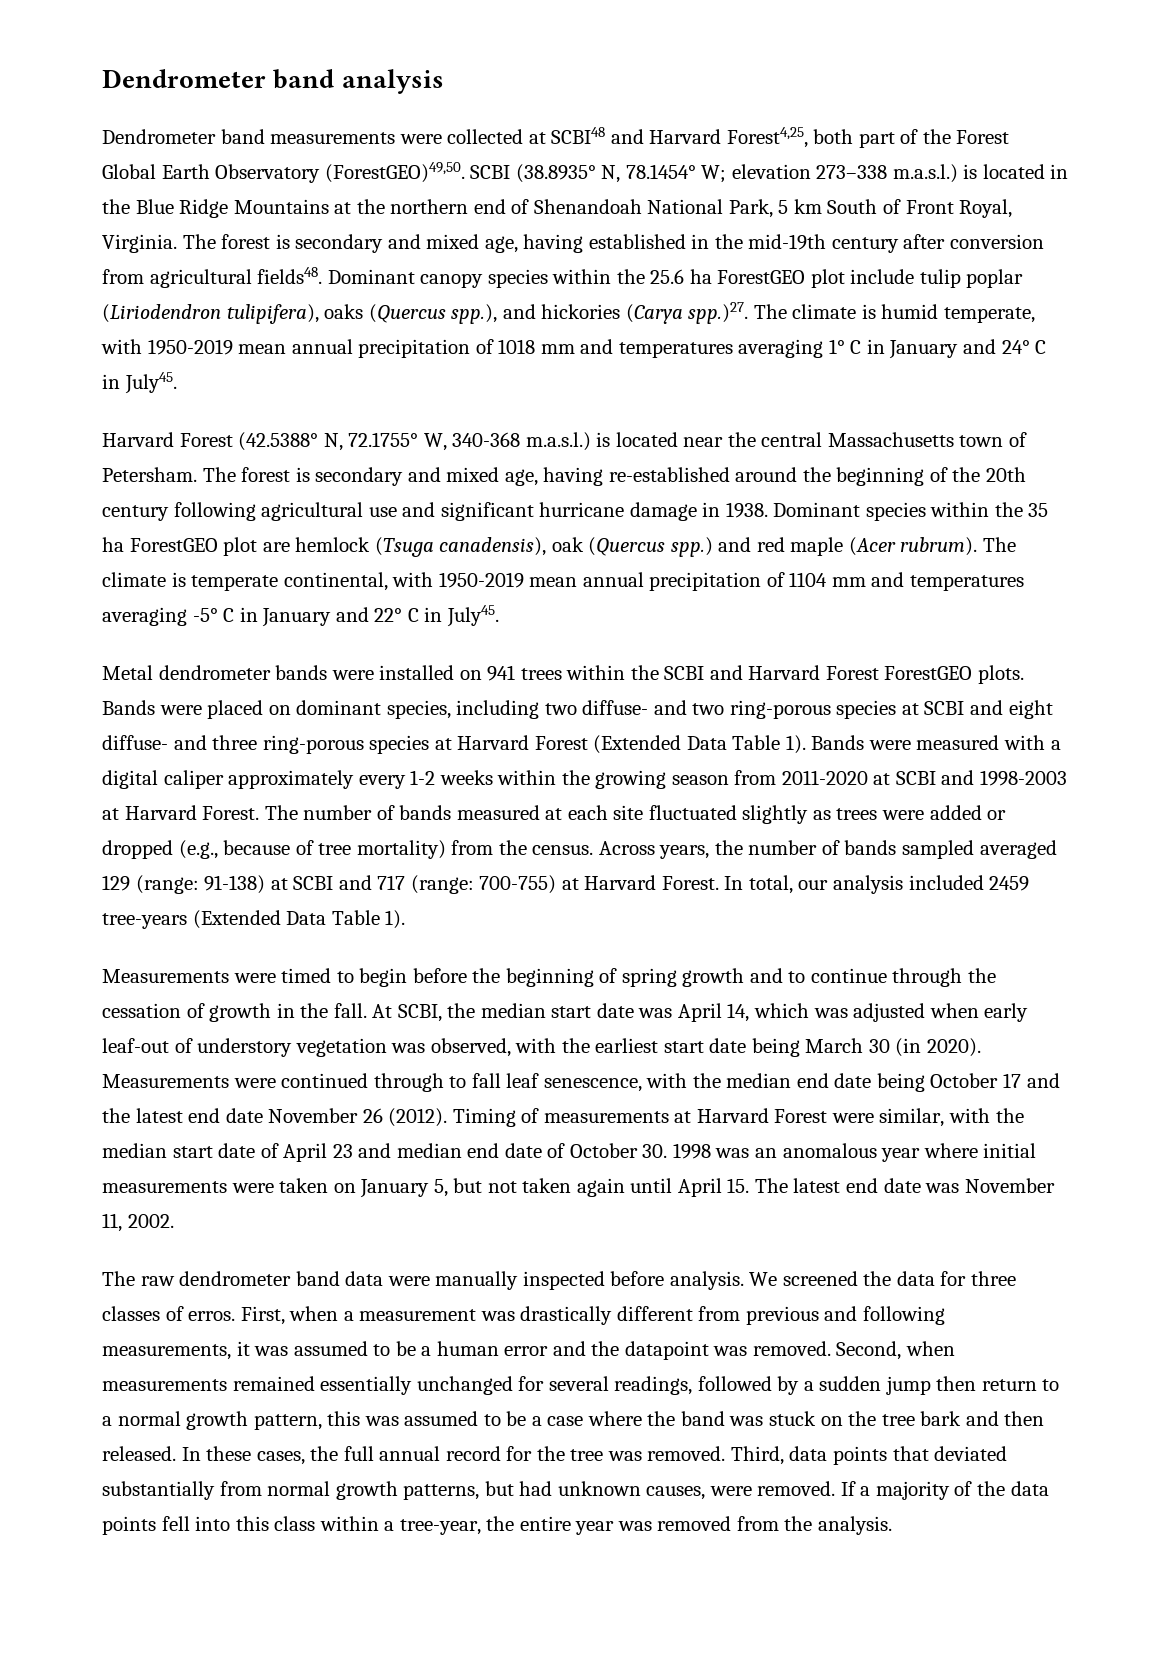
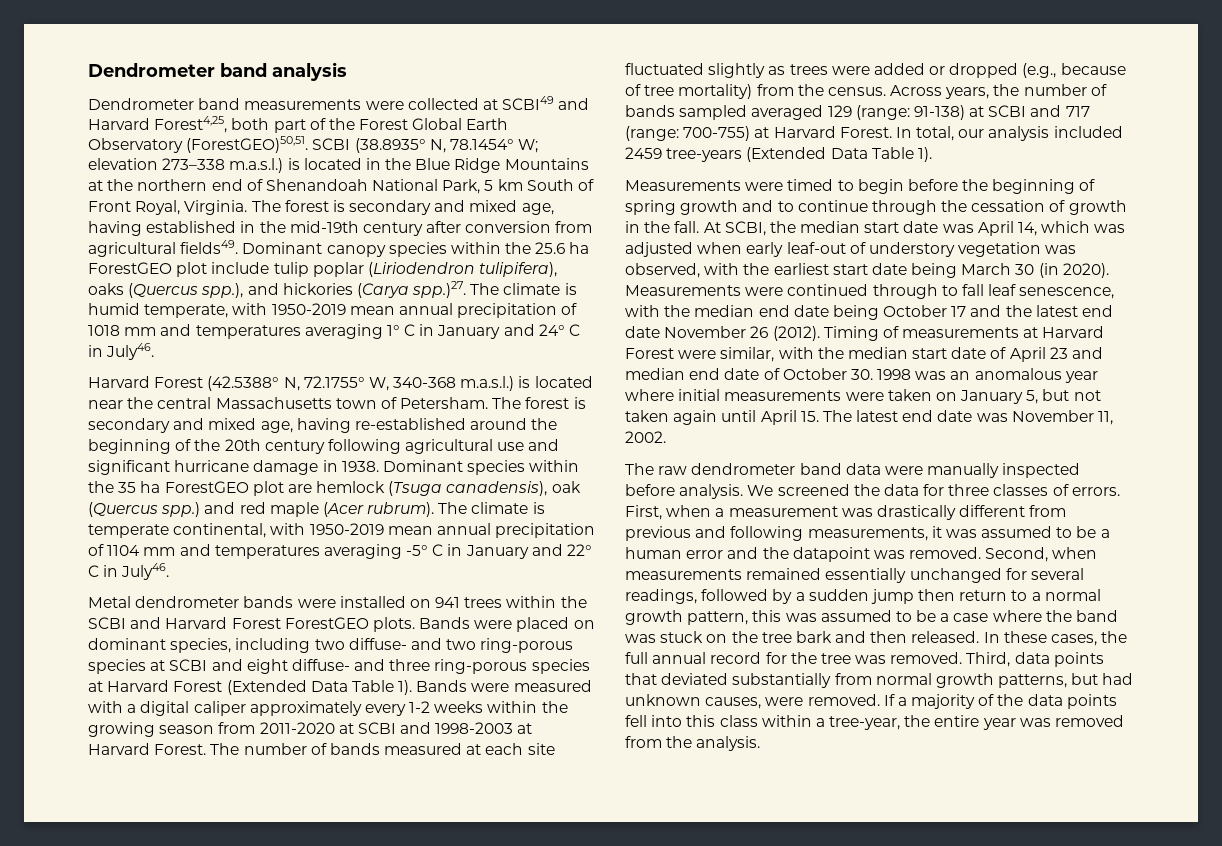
[551,127,606,144] SCBI48 -> [502,96,555,110] SCBI49
[324,162,465,183] (ForestGEO)49,50. -> [186,136,309,153] (ForestGEO)50,51.
[257,267,323,284] fields48. -> [180,240,239,254] fields49.
[124,372,177,394] July45. -> [106,343,155,360] July46.
[446,605,499,627] July45. -> [121,563,170,580] July46.
[188,1311,236,1321] erros. -> [1071,487,1120,496] errors.

